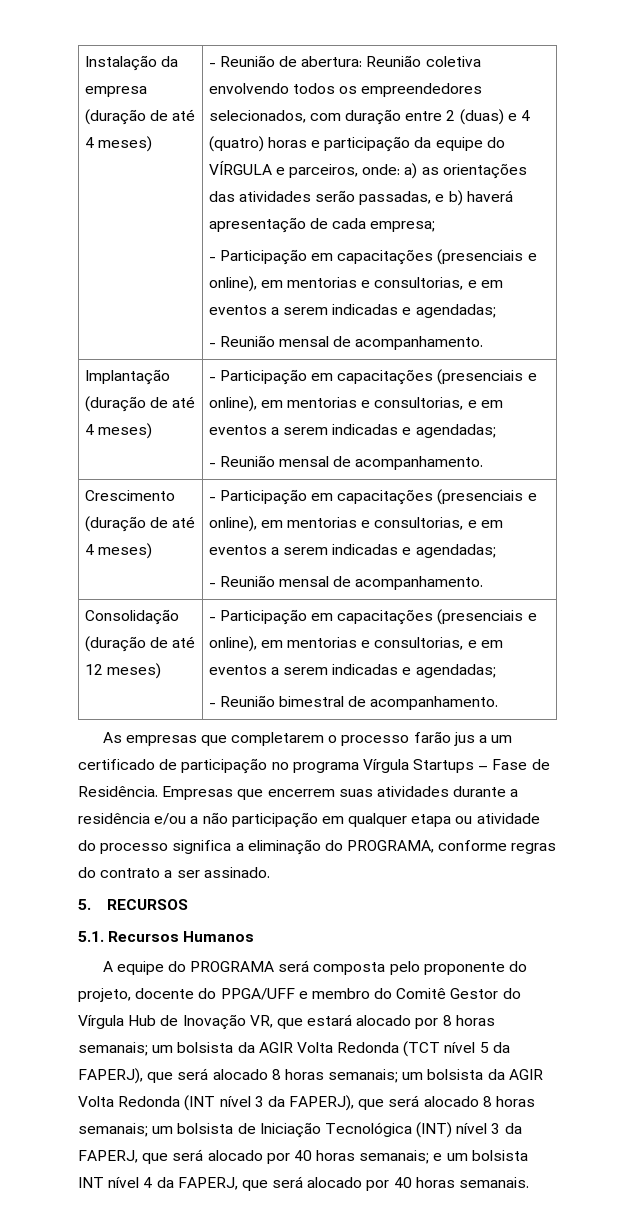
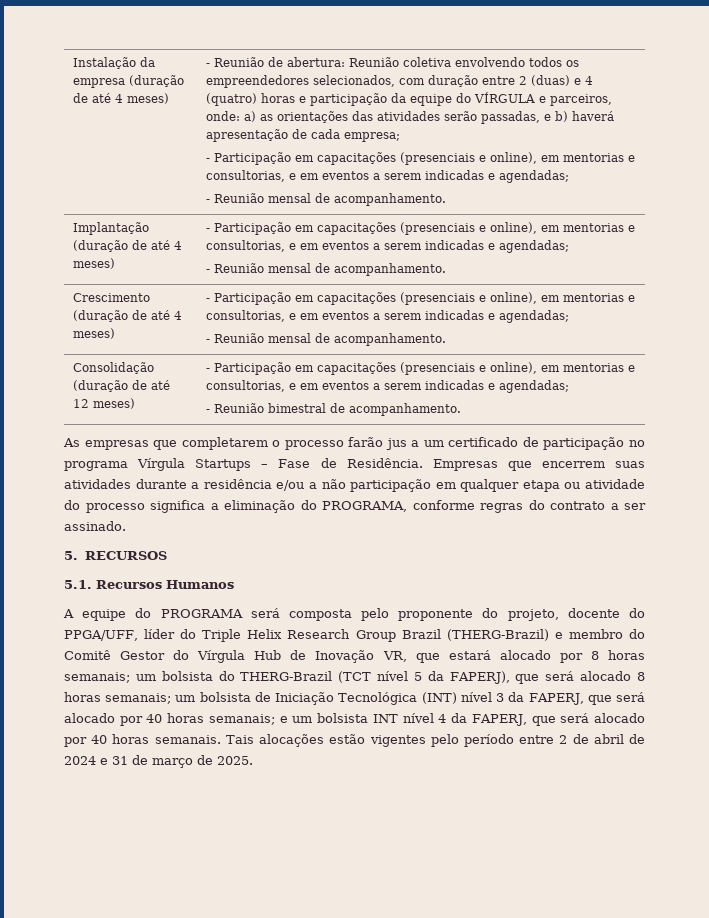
[220,988,295,1000] PPGA/UFF -> [64,629,549,642] PPGA/UFF, líder do Triple Helix Research Group Brazil (THERG-Brazil)
[237,1042,400,1053] da AGIR Volta Redonda -> [218,671,333,681] do THERG-Brazil
[487,1069,543,1080] [78,1095,536,1111] [78,1123,234,1137] da AGIR Volta Redonda (INT nível 3 da FAPERJ), que será alocado 8 horas semanais; um bolsista -> (251, 697) none
(530, 1182) none -> [225,734,645,747] [64,755,253,768] Tais alocações estão vigentes pelo período entre 2 de abril de 2024 e 31 de março de 2025.

